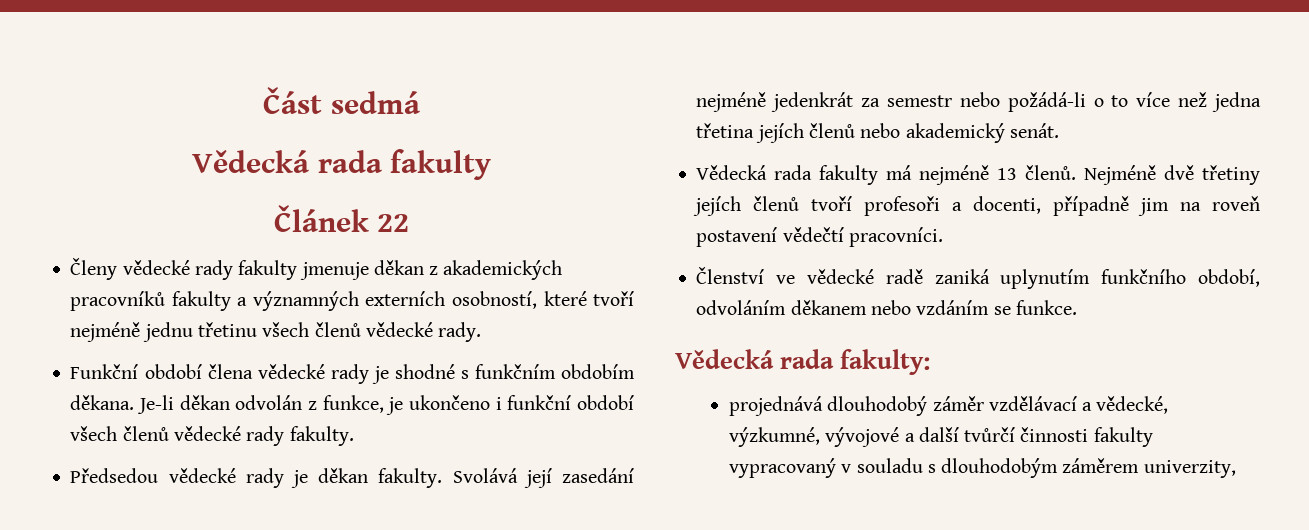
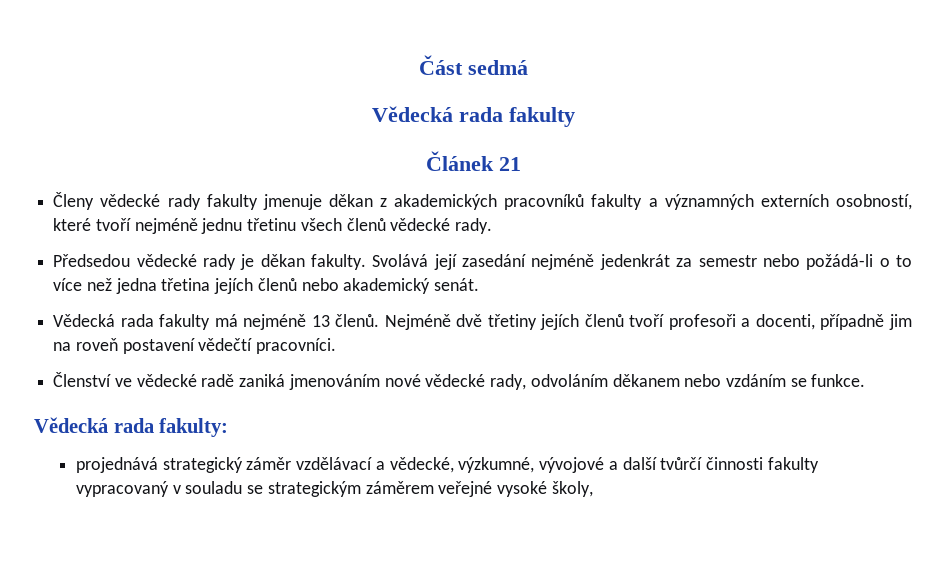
[377,214,410,232] 22 -> [498,157,521,171] 21
[70,364,636,384] [70,395,634,415] [70,426,354,446] // Funkční období člena vědecké rady je shodné s funkčním obdobím děkana. Je-li děkan odvolán z funkce, je ukončeno i funkční období všech členů vědecké rady fakulty. -> (493, 226) none
[1000,269,1260,289] uplynutím funkčního období, -> [288,374,527,390] jmenováním nové vědecké rady,
[827,396,928,416] dlouhodobý -> [162,457,243,473] strategický
[927,458,1236,478] s dlouhodobým záměrem univerzity, -> [247,481,593,497] se strategickým záměrem veřejné vysoké školy,

